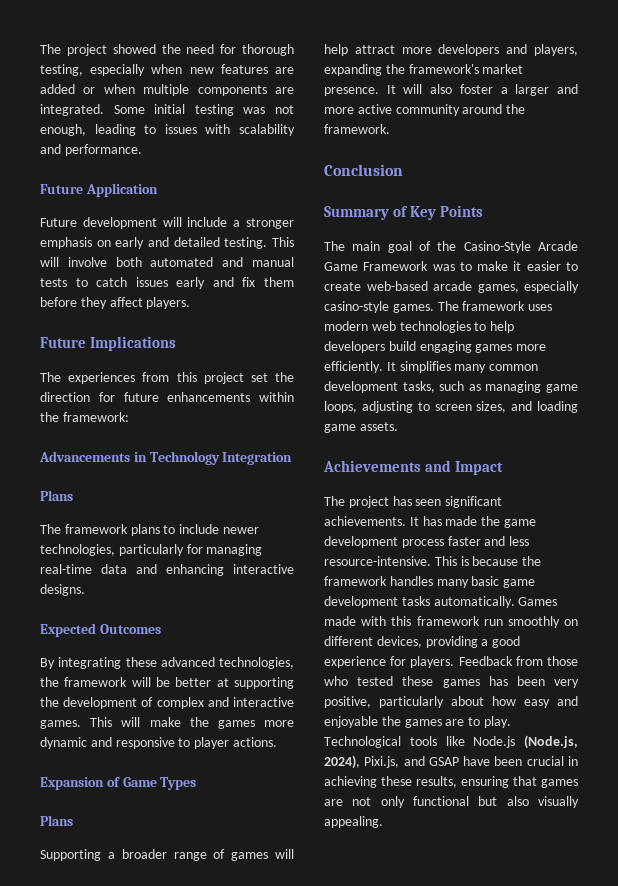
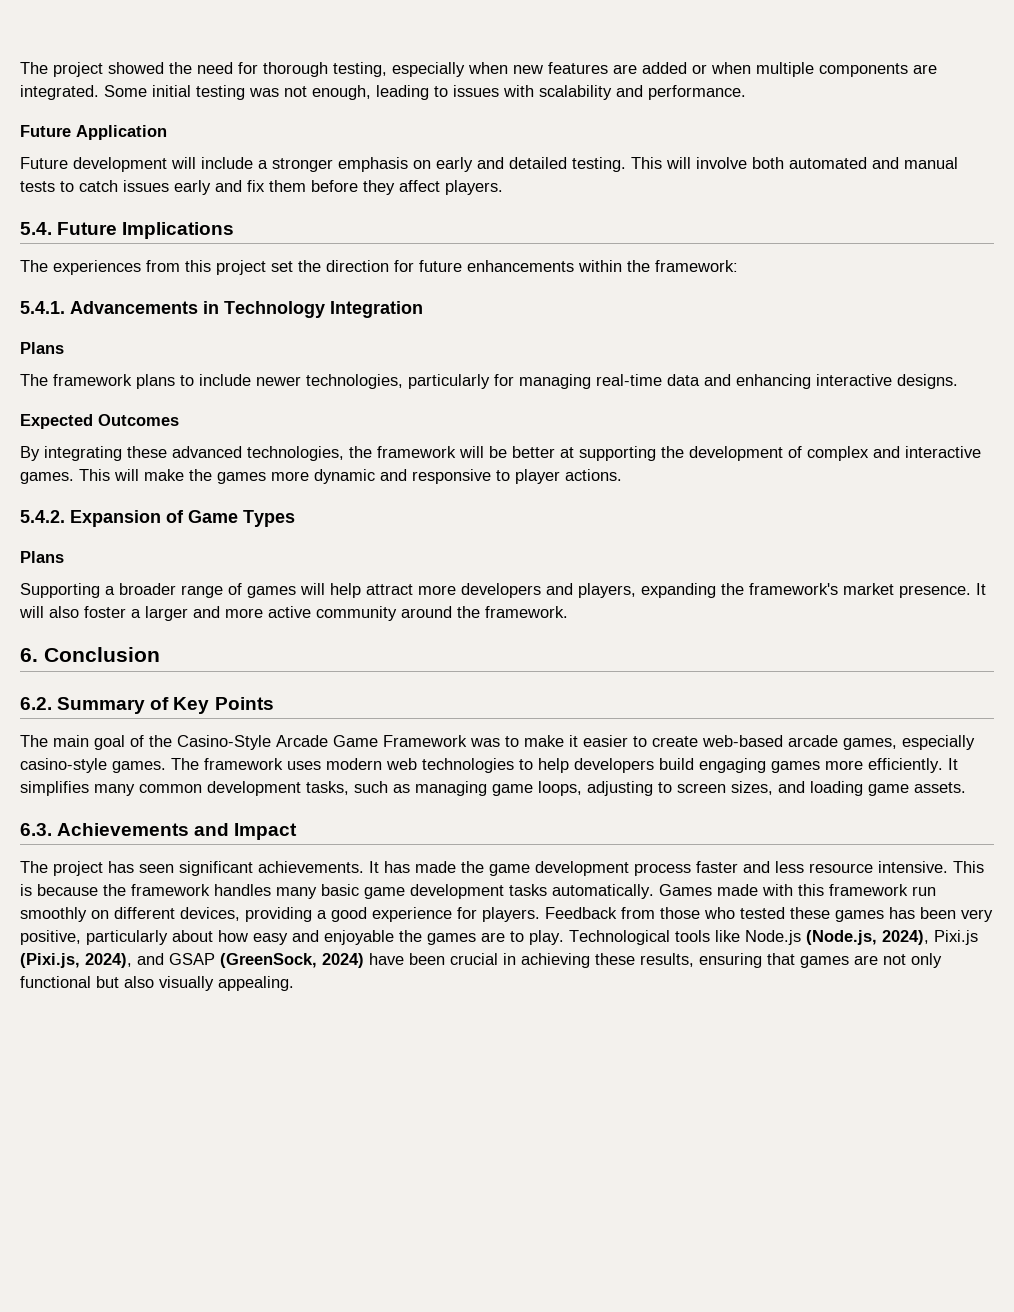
(191, 303) none -> [20,222,52,235] 5.4.
(129, 417) none -> [20,301,65,314] 5.4.1.
(277, 742) none -> [20,510,65,523] 5.4.2.
(390, 129) none -> [20,648,38,662] 6.
(403, 170) none -> [20,697,52,710] 6.2.
(398, 426) none -> [20,823,52,836] 6.3.
[324,556,431,566] resource-intensive. -> [809,861,948,873] resource intensive.
[364,756,459,768] Pixi.js, and GSAP -> [934,930,978,945] [20,953,364,968] Pixi.js (Pixi.js, 2024), and GSAP (GreenSock, 2024)

